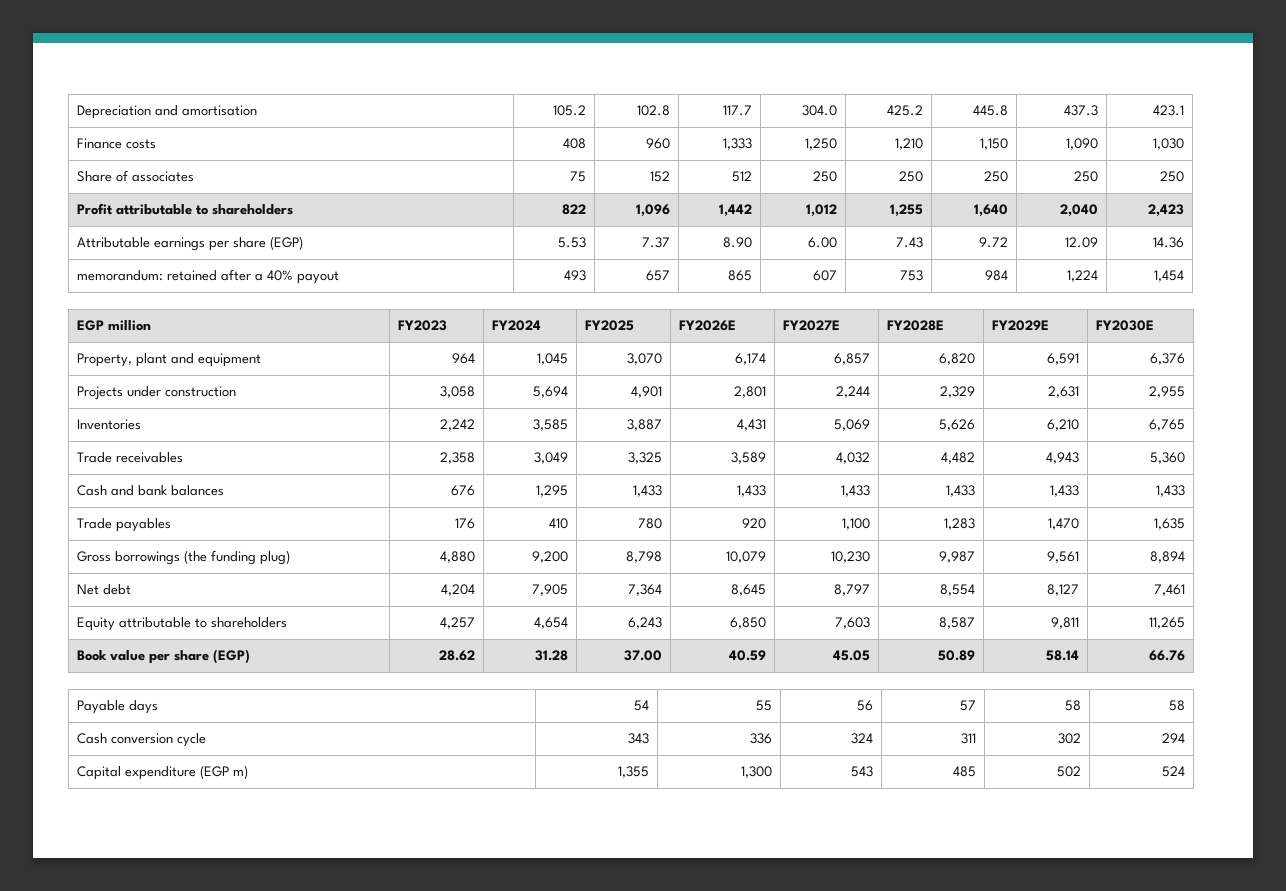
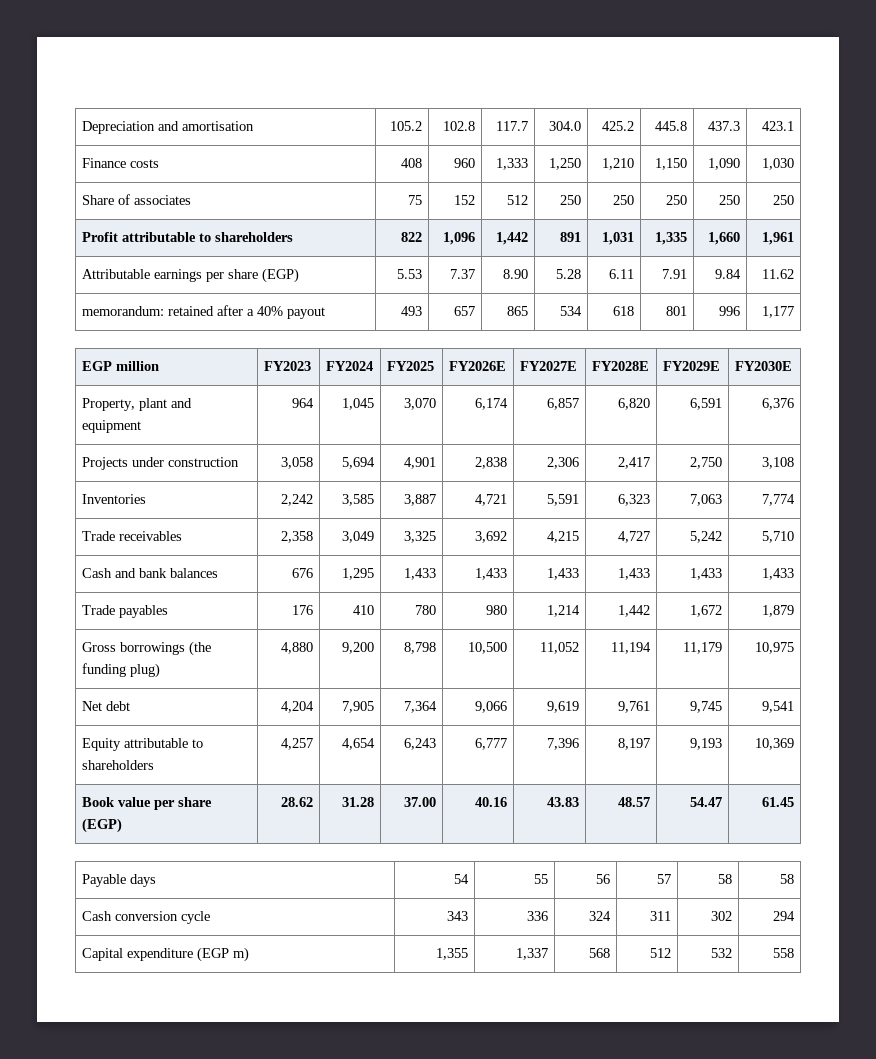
[805,204,837,217] [889,204,923,217] [973,204,1008,217] [1059,204,1098,217] [1147,204,1184,217] 1,012 | 1,255 | 1,640 | 2,040 | 2,423 -> [560,232,582,242] [602,232,635,245] [655,232,688,245] [708,232,741,245] [762,232,795,245] 891 | 1,031 | 1,335 | 1,660 | 1,961
[807,237,837,248] [895,237,923,248] [978,237,1008,248] [1064,237,1098,248] [1152,237,1184,248] 6.00 | 7.43 | 9.72 | 12.09 | 14.36 -> [556,269,582,279] [609,269,635,279] [662,269,688,279] [715,269,742,279] [762,269,795,279] 5.28 | 6.11 | 7.91 | 9.84 | 11.62
[812,270,837,281] [899,270,923,281] [984,270,1008,281] [1066,270,1098,282] [1153,270,1184,282] 607 | 753 | 984 | 1,224 | 1,454 -> [560,306,583,316] [613,306,635,316] [666,306,688,316] [719,306,741,316] [762,306,795,318] 534 | 618 | 801 | 996 | 1,177
[733,386,766,398] [835,386,870,398] [939,386,975,398] [1047,386,1079,398] [1148,386,1185,398] 2,801 | 2,244 | 2,329 | 2,631 | 2,955 -> [475,457,508,469] [547,457,580,469] [618,457,651,469] [690,457,723,469] [762,457,795,469] 2,838 | 2,306 | 2,417 | 2,750 | 3,108
[736,419,766,431] [833,419,870,431] [938,419,975,431] [1046,419,1079,431] [1148,419,1185,431] 4,431 | 5,069 | 5,626 | 6,210 | 6,765 -> [475,494,508,506] [547,494,580,506] [618,494,651,506] [690,494,723,506] [762,494,796,506] 4,721 | 5,591 | 6,323 | 7,063 | 7,774
[730,452,766,464] [835,452,870,464] [940,452,975,464] [1045,452,1079,464] [1149,452,1185,464] 3,589 | 4,032 | 4,482 | 4,943 | 5,360 -> [475,531,508,543] [547,531,580,543] [618,531,651,543] [690,531,723,543] [762,531,795,543] 3,692 | 4,215 | 4,727 | 5,242 | 5,710
[741,518,766,529] [841,518,870,530] [943,518,975,530] [1047,518,1079,530] [1153,518,1185,530] 920 | 1,100 | 1,283 | 1,470 | 1,635 -> [486,605,508,615] [547,605,581,617] [618,605,651,617] [690,605,723,617] [762,605,795,617] 980 | 1,214 | 1,442 | 1,672 | 1,879
[725,551,766,563] [830,551,870,563] [938,551,975,563] [1046,551,1079,563] [1149,551,1185,563] 10,079 | 10,230 | 9,987 | 9,561 | 8,894 -> [468,642,508,654] [540,642,580,654] [611,642,652,654] [683,642,723,654] [755,642,795,654] 10,500 | 11,052 | 11,194 | 11,179 | 10,975
[730,584,766,596] [833,584,870,596] [939,584,975,596] [1046,584,1079,596] [1153,584,1185,596] 8,645 | 8,797 | 8,554 | 8,127 | 7,461 -> [475,701,508,713] [547,701,580,713] [618,701,651,713] [690,701,723,713] [762,701,795,713] 9,066 | 9,619 | 9,761 | 9,745 | 9,541
[729,617,766,629] [834,617,870,629] [938,617,975,629] [1050,617,1079,629] [1148,617,1185,629] 6,850 | 7,603 | 8,587 | 9,811 | 11,265 -> [475,738,508,750] [547,738,580,750] [618,738,651,750] [690,738,723,750] [755,738,795,750] 6,777 | 7,396 | 8,197 | 9,193 | 10,369
[728,650,766,661] [832,650,870,661] [937,650,975,661] [1045,650,1079,661] [1148,650,1185,661] 40.59 | 45.05 | 50.89 | 58.14 | 66.76 -> [475,797,508,807] [547,797,580,807] [618,797,651,807] [690,797,723,807] [762,797,795,807] 40.16 | 43.83 | 48.57 | 54.47 | 61.45
[740,766,772,778] [850,766,873,777] [952,766,976,777] [1056,766,1081,777] [1161,766,1185,777] 1,300 | 543 | 485 | 502 | 524 -> [516,948,549,960] [589,948,611,958] [650,948,672,958] [711,948,733,958] [773,948,795,958] 1,337 | 568 | 512 | 532 | 558

